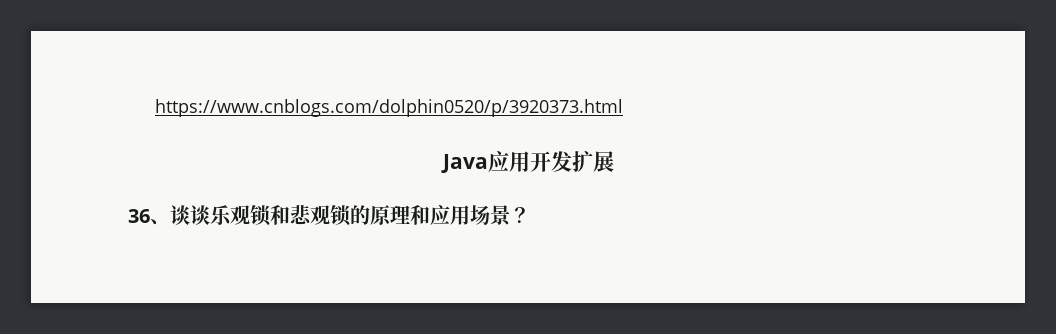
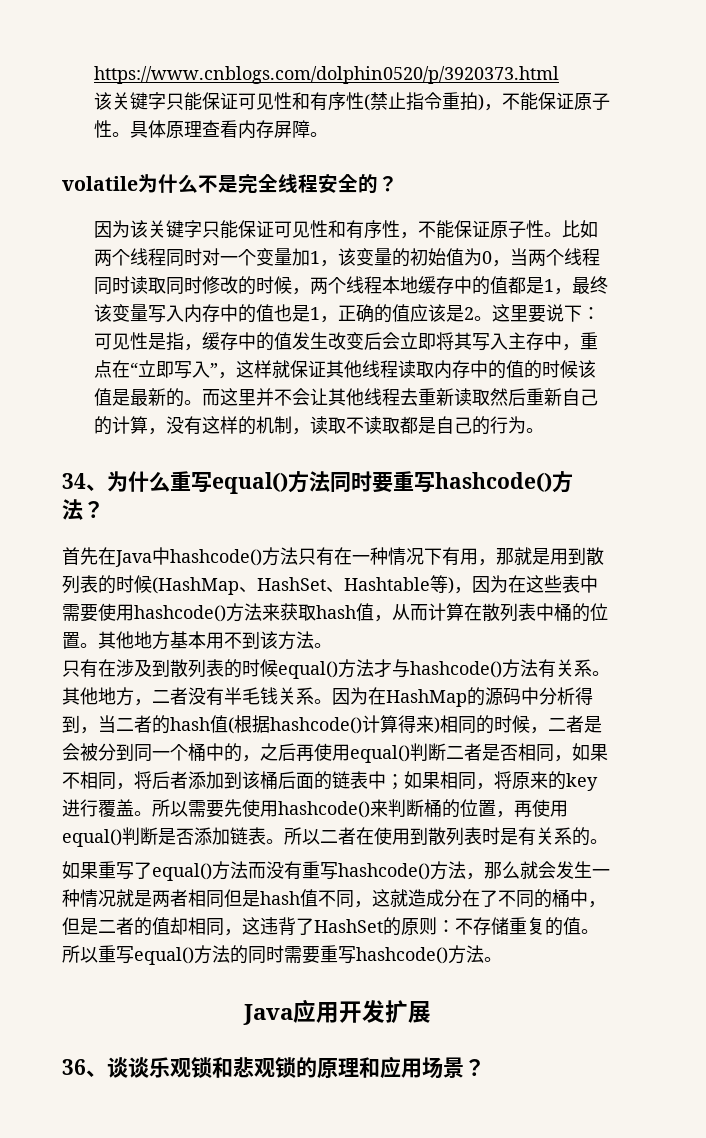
(624, 108) none -> [94,92,611,111] [94,120,329,139] [62,174,398,194] [94,220,599,239] [94,248,601,267] [94,276,609,295] [94,304,601,323] [94,332,599,351] [94,360,597,379] [94,388,599,407] [94,416,545,435] [62,471,573,494] [62,499,104,520] [62,547,604,567] [62,575,598,595] [62,603,608,622] [62,631,332,650] [62,659,610,679] [62,687,593,707] [62,715,602,734] [62,743,608,763] [62,771,598,791] [62,799,568,818] [62,827,608,847] [62,861,610,881] [62,889,606,908] [62,917,599,936] [62,945,502,965] // 该关键字只能保证可见性和有序性(禁止指令重拍)，不能保证原子性。具体原理查看内存屏障。 // volatile为什么不是完全线程安全的？ // 因为该关键字只能保证可见性和有序性，不能保证原子性。比如两个线程同时对一个变量加1，该变量的初始值为0，当两个线程同时读取同时修改的时候，两个线程本地缓存中的值都是1，最终该变量写入内存中的值也是1，正确的值应该是2。这里要说下：可见性是指，缓存中的值发生改变后会立即将其写入主存中，重点在“立即写入”，这样就保证其他线程读取内存中的值的时候该值是最新的。而这里并不会让其他线程去重新读取然后重新自己的计算，没有这样的机制，读取不读取都是自己的行为。 // 34、为什么重写equal()方法同时要重写hashcode()方法？ // 首先在Java中hashcode()方法只有在一种情况下有用，那就是用到散列表的时候(HashMap、HashSet、Hashtable等)，因为在这些表中需要使用hashcode()方法来获取hash值，从而计算在散列表中桶的位置。其他地方基本用不到该方法。 // 只有在涉及到散列表的时候equal()方法才与hashcode()方法有关系。其他地方，二者没有半毛钱关系。因为在HashMap的源码中分析得到，当二者的hash值(根据hashcode()计算得来)相同的时候，二者是会被分到同一个桶中的，之后再使用equal()判断二者是否相同，如果不相同，将后者添加到该桶后面的链表中；如果相同，将原来的key进行覆盖。所以需要先使用hashcode()来判断桶的位置，再使用equal()判断是否添加链表。所以二者在使用到散列表时是有关系的。 // 如果重写了equal()方法而没有重写hashcode()方法，那么就会发生一种情况就是两者相同但是hash值不同，这就造成分在了不同的桶中，但是二者的值却相同，这违背了HashSet的原则：不存储重复的值。所以重写equal()方法的同时需要重写hashcode()方法。

